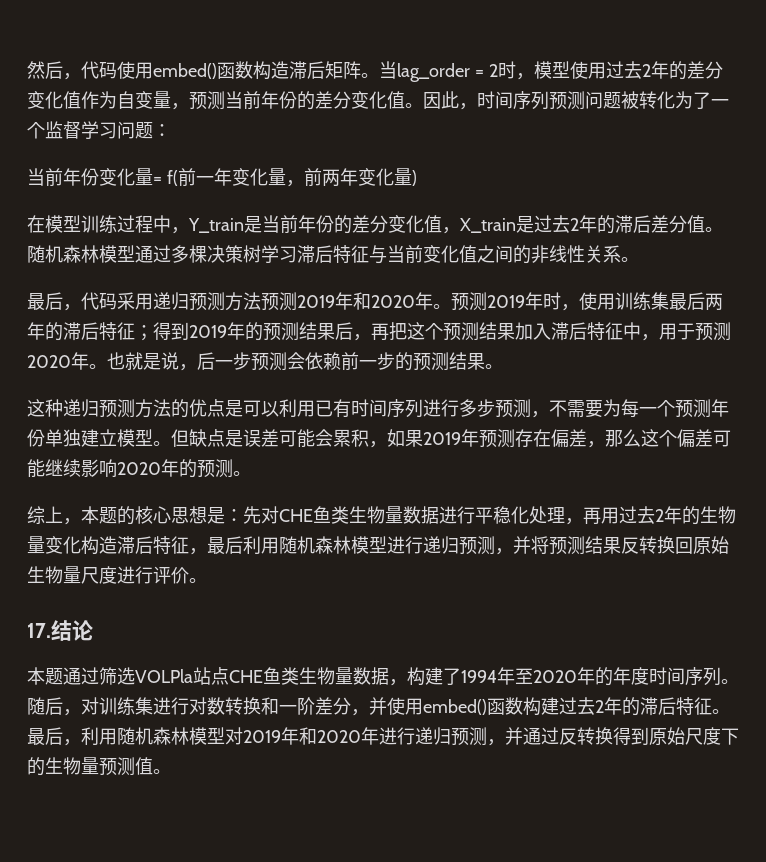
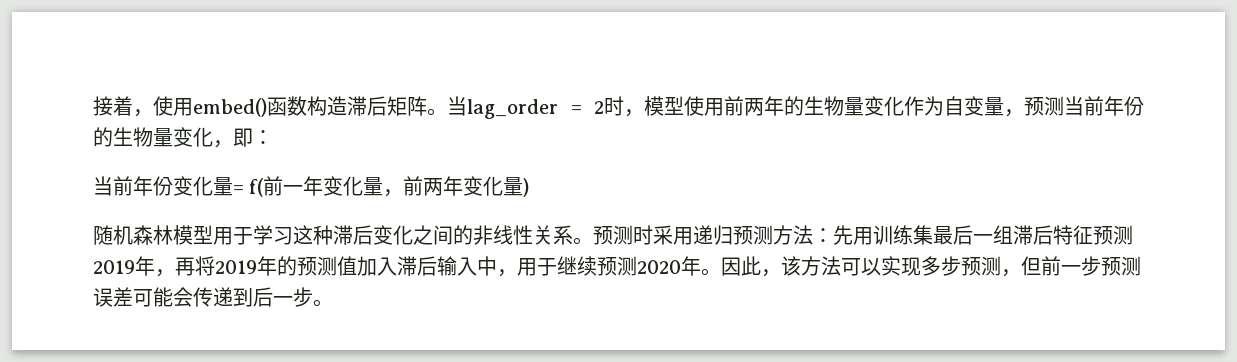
[27,61,117,80] 然后，代码 -> [93,96,153,117] 接着，
[605,61,723,80] [27,91,81,109] 过去2年的差分变化值 -> [724,96,904,116] 前两年的生物量变化
[315,91,729,110] [27,121,153,139] 差分变化值。因此，时间序列预测问题被转化为了一个监督学习问题 -> [113,127,253,148] 生物量变化，即
[27,215,723,234] [27,245,477,264] 在模型训练过程中，Y_train是当前年份的差分变化值，X_train是过去2年的滞后差分值。随机森林模型通过多棵决策树学习滞后特征与当前变化值 -> [93,225,413,245] 随机森林模型用于学习这种滞后变化
[27,292,117,311] // 最后，代码 -> [593,225,653,245] 预测时
[261,292,597,311] 预测2019年和2020年。预测2019年时，使 -> [813,225,853,245] ：先
[705,293,723,310] [27,322,515,341] 两年的滞后特征；得到2019年的预测结果后，再把这个预测结果 -> [973,225,1133,245] [93,256,357,277] 一组滞后特征预测2019年，再将2019年的预测值
[587,322,623,340] 特征 -> [437,256,477,276] 输入
(695, 331) none -> [557,256,597,276] 继续
[107,352,503,371] [27,399,729,418] [27,429,731,448] [27,459,251,478] [27,506,736,525] [27,536,729,555] [27,566,207,584] [27,620,93,641] [27,667,739,686] [27,697,730,716] [27,727,739,746] [27,757,153,776] 也就是说，后一步预测会依赖前一步的预测结果。 // 这种递归预测方法的优点是可以利用已有时间序列进行多步预测，不需要为每一个预测年份单独建立模型。但缺点是误差可能会累积，如果2019年预测存在偏差，那么这个偏差可能继续影响2020年的预测。 // 综上，本题的核心思想是：先对CHE鱼类生物量数据进行平稳化处理，再用过去2年的生物量变化构造滞后特征，最后利用随机森林模型进行递归预测，并将预测结果反转换回原始生物量尺度进行评价。 // 17.结论 // 本题通过筛选VOLPla站点CHE鱼类生物量数据，构建了1994年至2020年的年度时间序列。随后，对训练集进行对数转换和一阶差分，并使用embed()函数构建过去2年的滞后特征。最后，利用随机森林模型对2019年和2020年进行递归预测，并通过反转换得到原始尺度下的生物量预测值 -> [721,256,1141,277] [93,287,313,307] 因此，该方法可以实现多步预测，但前一步预测误差可能会传递到后一步

